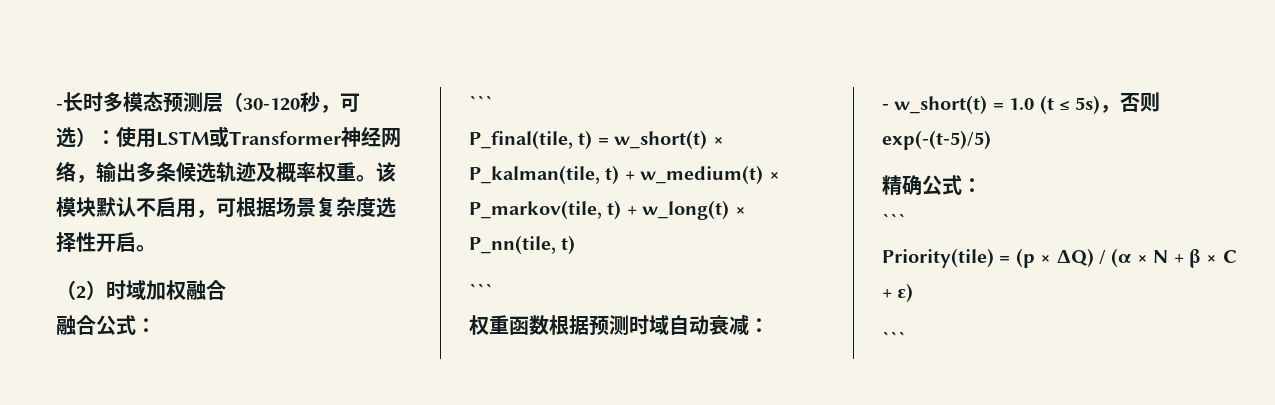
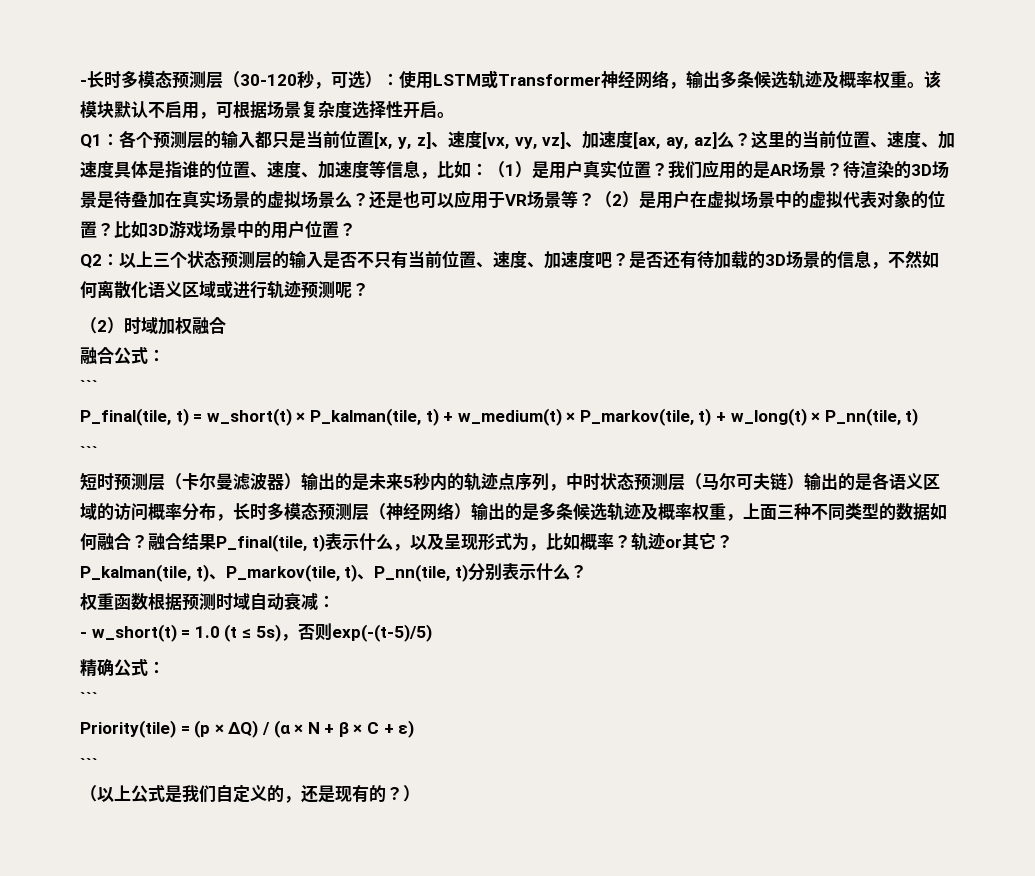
(156, 248) none -> [80,130,955,149] [80,160,949,179] [80,190,945,209] [80,220,356,239] [80,250,939,269] [80,280,369,299] // Q1：各个预测层的输入都只是当前位置[x, y, z]、速度[vx, vy, vz]、加速度[ax, ay, az]么？这里的当前位置、速度、加速度具体是指谁的位置、速度、加速度等信息，比如：（1）是用户真实位置？我们应用的是AR场景？待渲染的3D场景是待叠加在真实场景的虚拟场景么？还是也可以应用于VR场景等？（2）是用户在虚拟场景中的虚拟代表对象的位置？比如3D游戏场景中的用户位置？ // Q2：以上三个状态预测层的输入是否不只有当前位置、速度、加速度吧？是否还有待加载的3D场景的信息，不然如何离散化语义区域或进行轨迹预测呢？
(493, 290) none -> [80,472,940,491] [80,502,947,521] [80,532,733,552] [80,563,587,582] // 短时预测层（卡尔曼滤波器）输出的是未来5秒内的轨迹点序列，中时状态预测层（马尔可夫链）输出的是各语义区域的访问概率分布，长时多模态预测层（神经网络）输出的是多条候选轨迹及概率权重，上面三种不同类型的数据如何融合？融合结果P_final(tile, t)表示什么，以及呈现形式为，比如概率？轨迹or其它？ // P_kalman(tile, t)、P_markov(tile, t)、P_nn(tile, t)分别表示什么？
(906, 338) none -> [80,784,420,803] // （以上公式是我们自定义的，还是现有的？）

